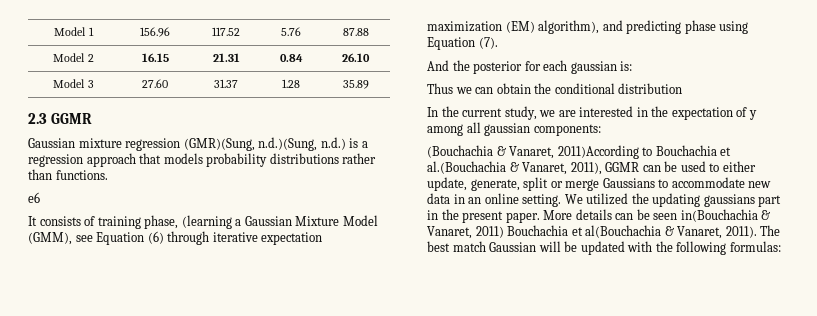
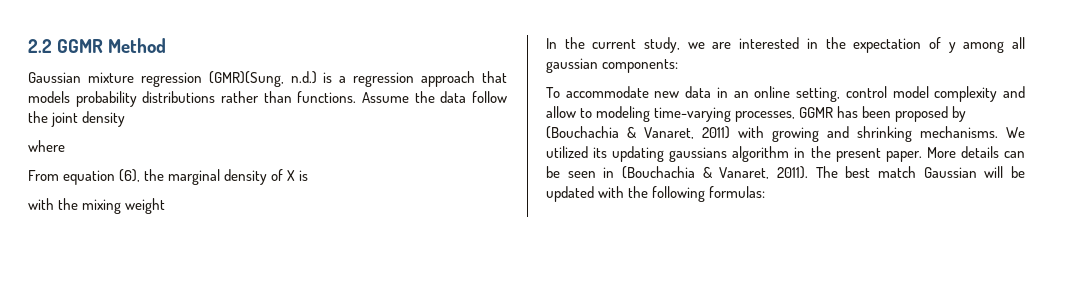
[54,27,94,36] [140,27,170,37] [212,27,240,36] [281,27,301,36] [342,28,369,36] [53,53,94,62] [141,53,169,62] [212,53,240,62] [279,54,303,62] [342,53,370,62] [53,79,94,88] [142,79,168,88] [214,79,238,88] [282,79,300,88] [342,80,369,89] [28,113,92,124] Model 1 | 156.96 | 117.52 | 5.76 | 87.88 // Model 2 | 16.15 | 21.31 | 0.84 | 26.10 // Model 3 | 27.60 | 31.37 | 1.28 | 35.89 // 2.3 GGMR -> [28,38,167,53] 2.2 GGMR Method
[258,137,318,151] n.d.)(Sung, -> (284, 79) none
[28,192,40,203] [28,215,378,229] [28,231,323,245] [427,20,749,34] [427,37,498,50] [427,60,633,74] [427,83,683,94] // e6 // It consists of training phase, (learning a Gaussian Mixture Model (GMM), see Equation (6) through iterative expectation maximization (EM) algorithm), and predicting phase using Equation (7). // And the posterior for each gaussian is: // Thus we can obtain the conditional distribution -> [362,91,508,103] [28,111,126,127] [28,140,65,152] [28,169,309,185] [28,198,166,214] Assume the data follow the joint density // where // From equation (6), the marginal density of X is // with the mixing weight
[427,145,732,159] [427,161,756,175] [427,177,669,191] (Bouchachia & Vanaret, 2011)According to Bouchachia et al.(Bouchachia & Vanaret, 2011), GGMR can be used to either update, generate, split or merge Gaussians to -> [546,87,560,98] To
[522,194,562,207] setting. -> [796,86,1025,102] [546,106,967,122] [546,126,998,142] setting, control model complexity and allow to modeling time-varying processes, GGMR has been proposed by (Bouchachia & Vanaret, 2011) with growing and shrinking mechanisms.
[631,193,649,204] the -> [593,147,608,158] its
[758,195,782,207] part -> [732,146,790,162] algorithm
[680,209,771,222] [427,225,662,239] in(Bouchachia & Vanaret, 2011) Bouchachia et al(Bouchachia -> [603,166,695,179] in (Bouchachia

